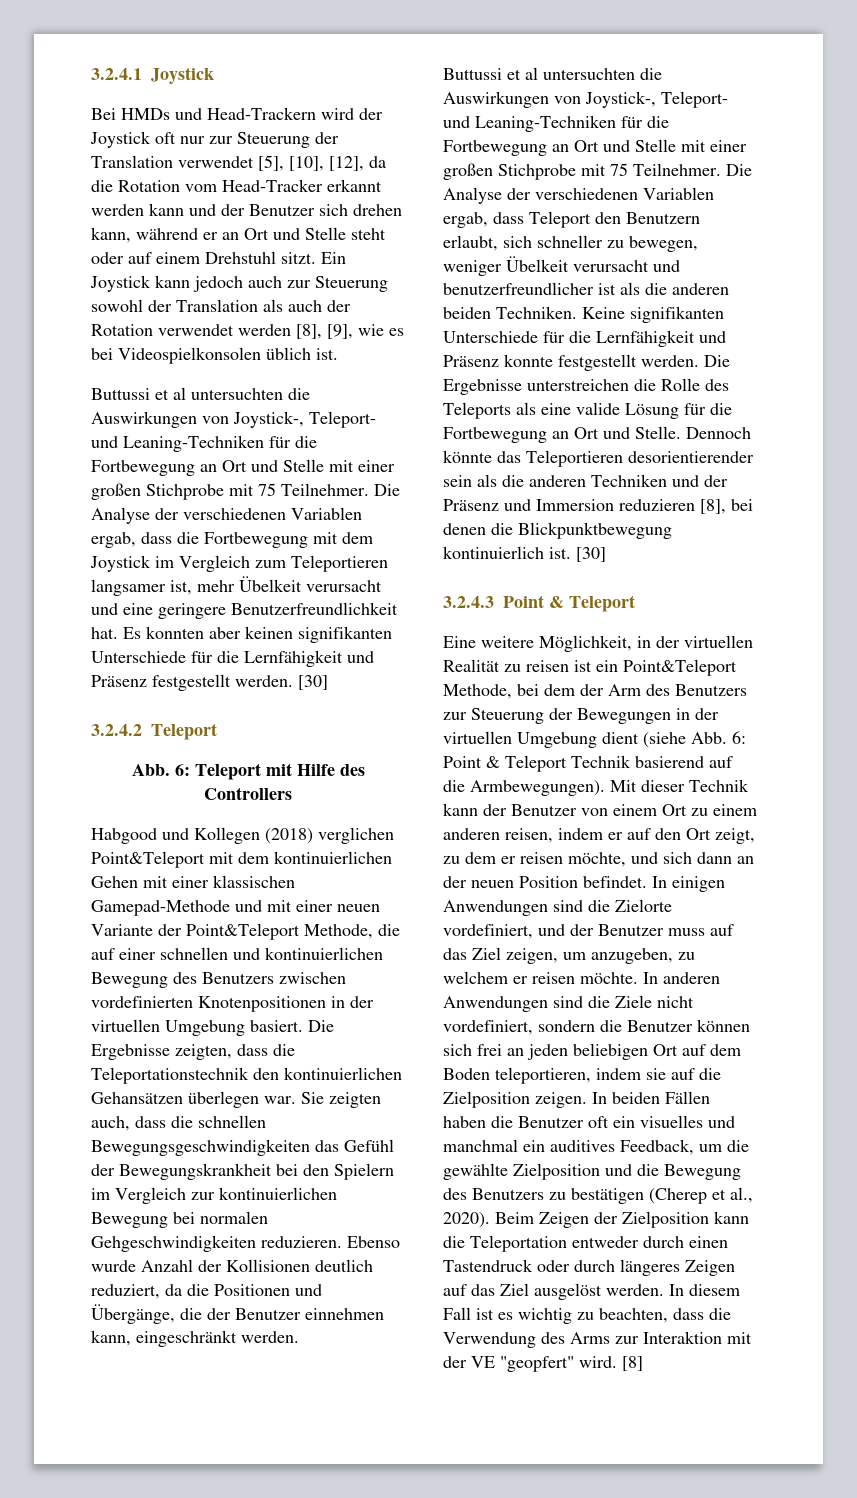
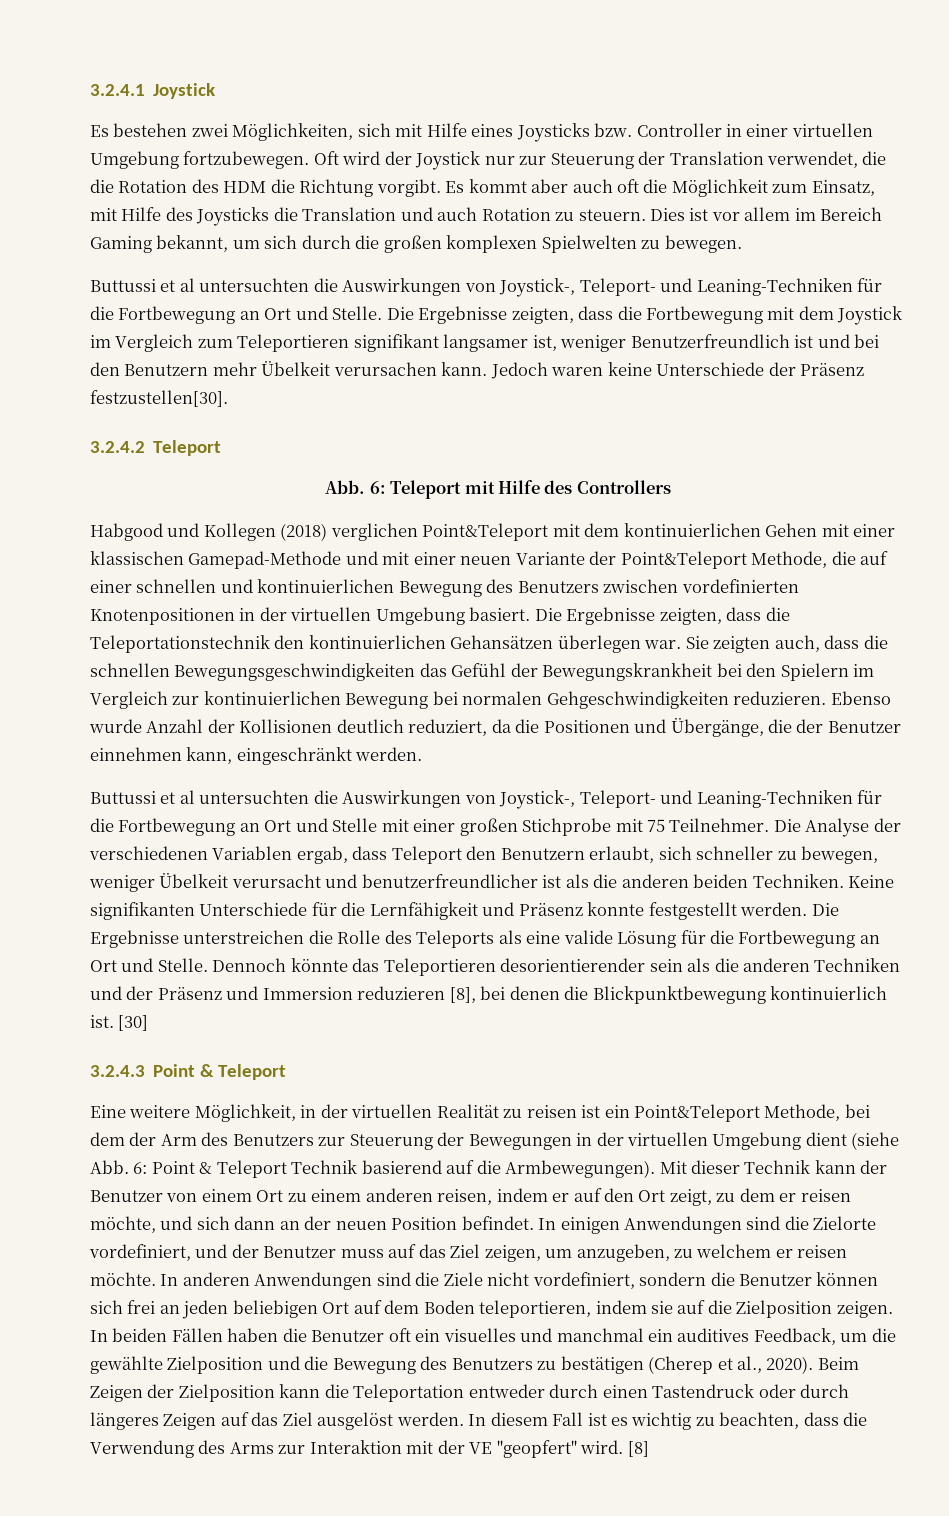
[91,107,316,120] Bei HMDs und Head-Trackern -> [90,123,873,142] [90,151,339,169] Es bestehen zwei Möglichkeiten, sich mit Hilfe eines Joysticks bzw. Controller in einer virtuellen Umgebung fortzubewegen. Oft
[155,132,176,144] oft -> (481, 160) none
[178,155,386,171] [91,179,382,192] [91,203,402,216] [91,227,386,243] [91,251,346,264] [90,275,388,292] [91,299,351,312] [91,324,404,339] [91,347,338,364] verwendet [5], [10], [12], da die Rotation vom Head-Tracker erkannt werden kann und der Benutzer sich drehen kann, während er an Ort und Stelle steht oder auf einem Drehstuhl sitzt. Ein Joystick kann jedoch auch zur Steuerung sowohl der Translation als auch der Rotation verwendet werden [8], [9], wie es bei Videospielkonsolen üblich ist. -> [767,151,887,168] [90,179,875,197] [90,207,883,226] [90,235,742,253] verwendet, die die Rotation des HDM die Richtung vorgibt. Es kommt aber auch oft die Möglichkeit zum Einsatz, mit Hilfe des Joysticks die Translation und auch Rotation zu steuern. Dies ist vor allem im Bereich Gaming bekannt, um sich durch die großen komplexen Spielwelten zu bewegen.
[283,459,395,472] [91,483,400,500] [91,507,362,524] [91,532,136,548] Stelle mit einer großen Stichprobe mit 75 Teilnehmer. Die Analyse der verschiedenen Variablen ergab, -> [332,306,574,324] Stelle. Die Ergebnisse zeigten,
(388, 563) none -> [353,334,439,352] signifikant
[197,576,382,592] [91,602,398,619] [91,626,392,643] [91,650,374,667] [91,674,328,691] mehr Übelkeit verursacht und eine geringere Benutzerfreundlichkeit hat. Es konnten aber keinen signifikanten Unterschiede für die Lernfähigkeit und Präsenz festgestellt werden. [30] -> [560,334,880,352] [90,361,865,379] [90,390,228,407] weniger Benutzerfreundlich ist und bei den Benutzern mehr Übelkeit verursachen kann. Jedoch waren keine Unterschiede der Präsenz festzustellen[30].

